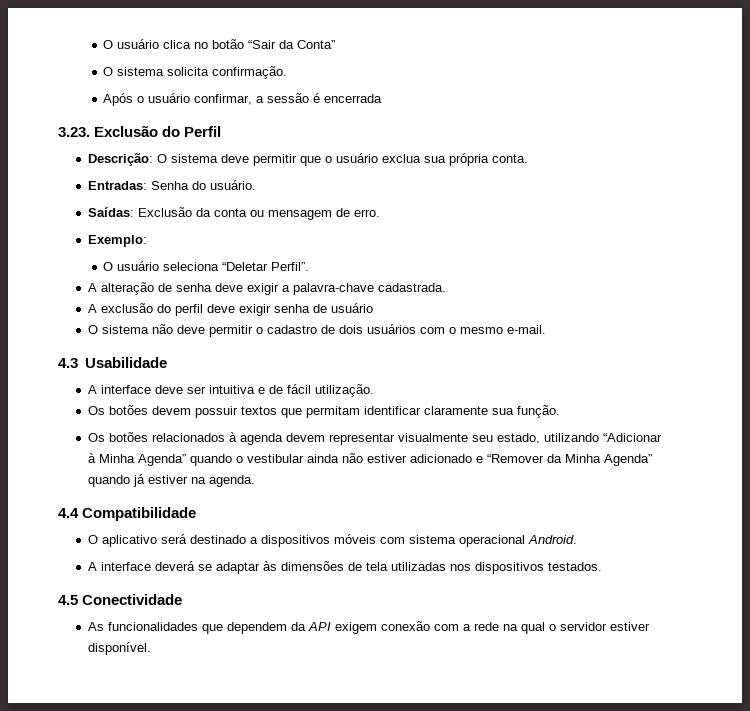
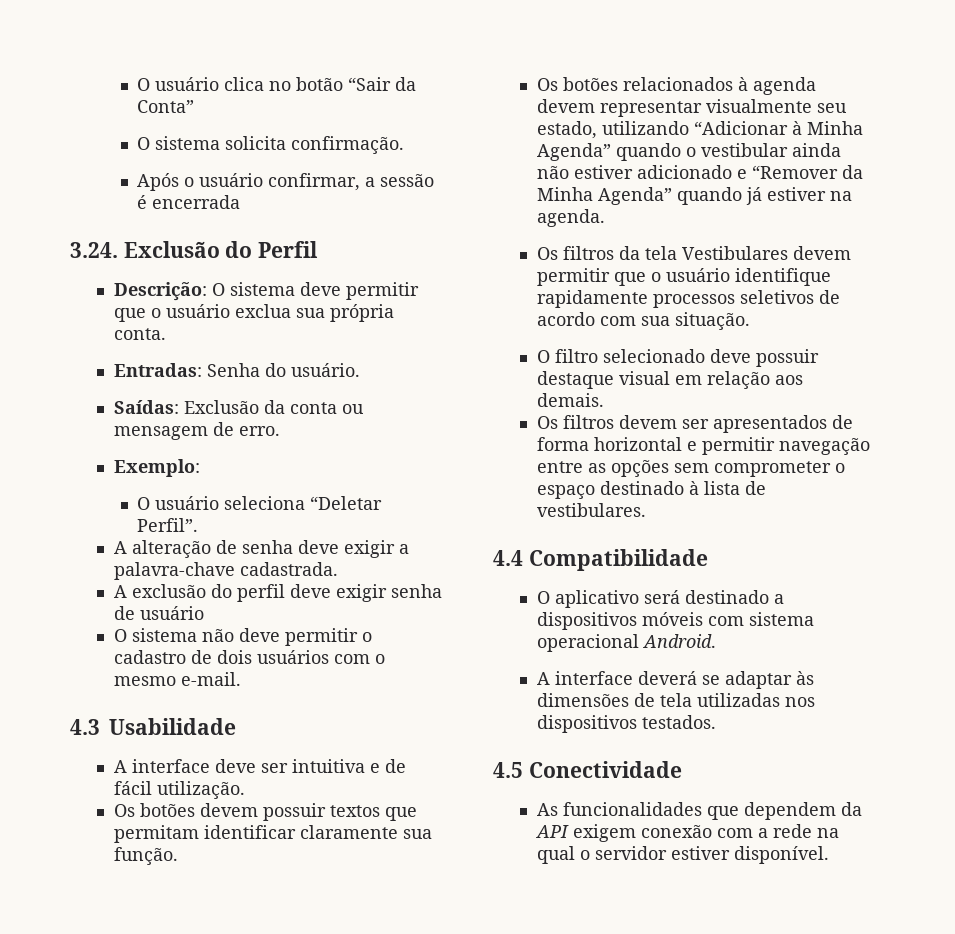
[58,127,90,137] 3.23. -> [70,242,118,258] 3.24.
(255, 481) none -> [536,246,851,260] [536,268,831,286] [536,290,840,308] [536,312,750,330] [536,349,819,367] [536,371,803,389] [536,393,604,407] [536,415,853,433] [536,437,870,455] [536,460,845,477] [536,481,766,499] [536,503,646,517] // Os filtros da tela Vestibulares devem permitir que o usuário identifique rapidamente processos seletivos de acordo com sua situação. // O filtro selecionado deve possuir destaque visual em relação aos demais. // Os filtros devem ser apresentados de forma horizontal e permitir navegação entre as opções sem comprometer o espaço destinado à lista de vestibulares.

